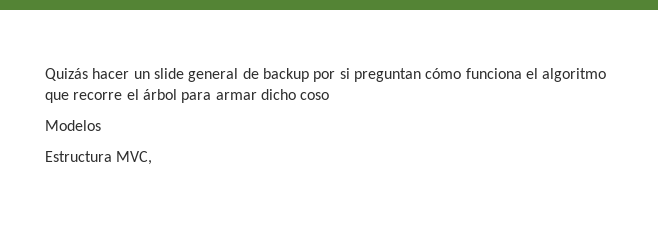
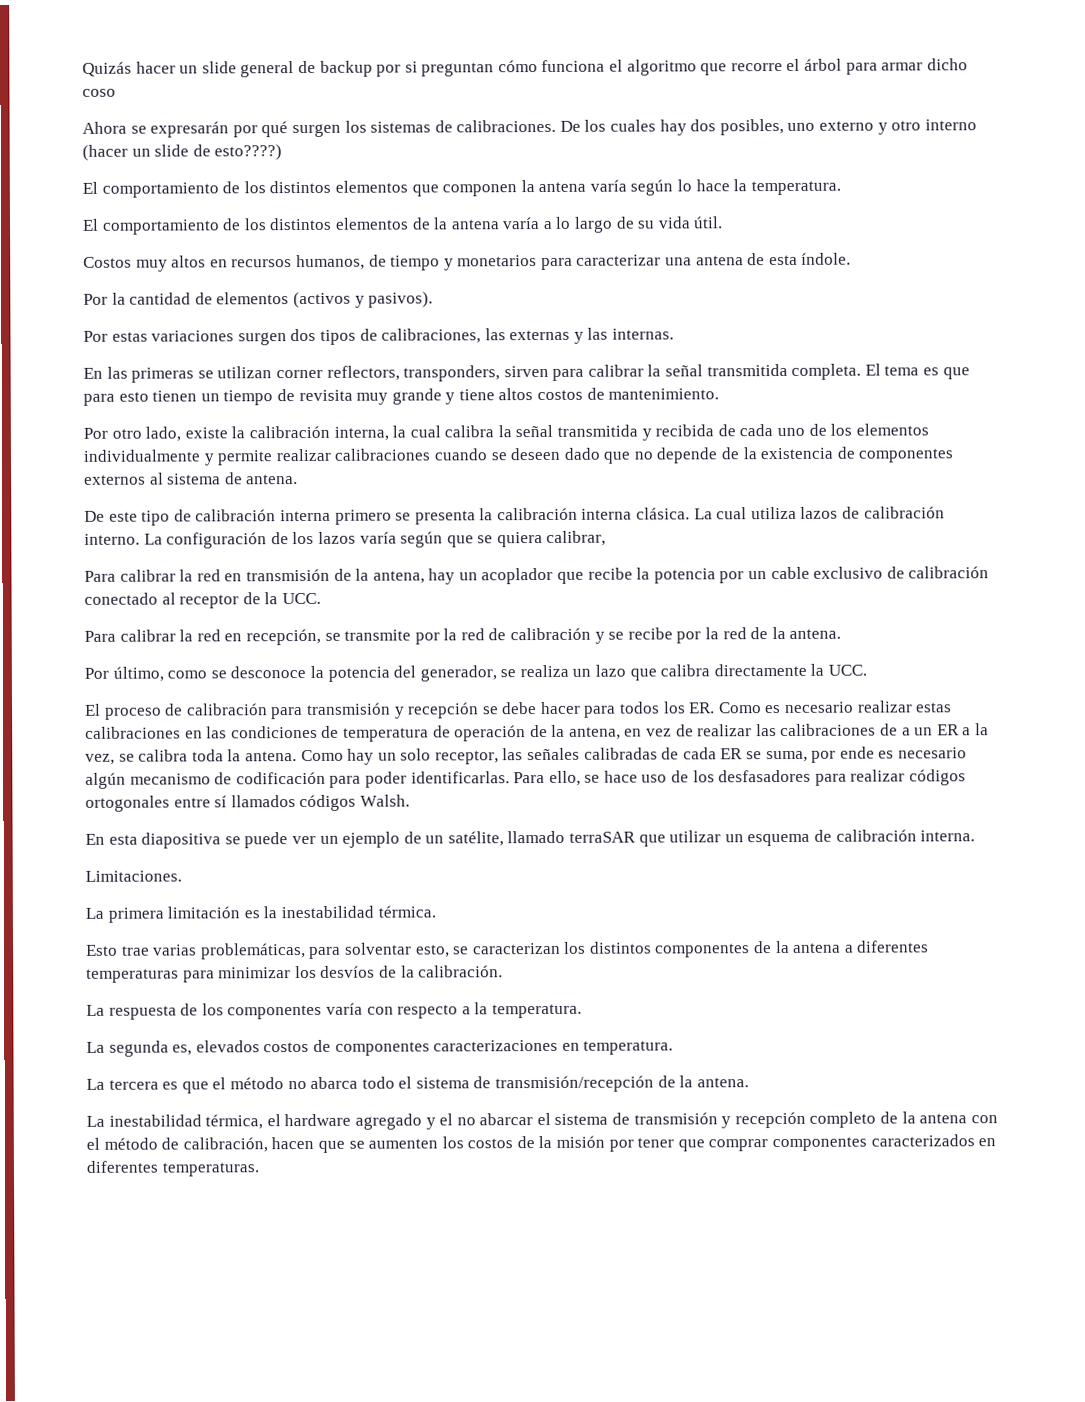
[45,120,101,131] [45,151,153,165] Modelos // Estructura MVC, -> [82,118,977,138] [82,144,283,161] [82,179,841,198] [82,216,724,235] [83,252,852,272] [83,291,434,309] [83,327,675,346] [83,363,970,383] [83,387,720,406] [83,423,929,442] [83,446,955,466] [84,472,299,485] [84,506,945,526] [84,530,607,549] [84,566,990,585] [84,592,321,609] [84,626,842,646] [84,663,868,682] [85,700,953,720] [85,723,989,742] [85,746,967,765] [85,769,967,789] [85,794,410,812] [85,829,976,849] [85,870,182,882] [85,905,436,923] [86,940,930,960] [86,965,504,983] [86,1002,582,1020] [86,1039,674,1057] [86,1075,749,1094] [86,1111,998,1130] [86,1134,997,1153] [86,1160,259,1177] Ahora se expresarán por qué surgen los sistemas de calibraciones. De los cuales hay dos posibles, uno externo y otro interno (hacer un slide de esto????) // El comportamiento de los distintos elementos que componen la antena varía según lo hace la temperatura. // El comportamiento de los distintos elementos de la antena varía a lo largo de su vida útil. // Costos muy altos en recursos humanos, de tiempo y monetarios para caracterizar una antena de esta índole. // Por la cantidad de elementos (activos y pasivos). // Por estas variaciones surgen dos tipos de calibraciones, las externas y las internas. // En las primeras se utilizan corner reflectors, transponders, sirven para calibrar la señal transmitida completa. El tema es que para esto tienen un tiempo de revisita muy grande y tiene altos costos de mantenimiento. // Por otro lado, existe la calibración interna, la cual calibra la señal transmitida y recibida de cada uno de los elementos individualmente y permite realizar calibraciones cuando se deseen dado que no depende de la existencia de componentes externos al sistema de antena. // De este tipo de calibración interna primero se presenta la calibración interna clásica. La cual utiliza lazos de calibración interno. La configuración de los lazos varía según que se quiera calibrar, // Para calibrar la red en transmisión de la antena, hay un acoplador que recibe la potencia por un cable exclusivo de calibración conectado al receptor de la UCC. // Para calibrar la red en recepción, se transmite por la red de calibración y se recibe por la red de la antena. // Por último, como se desconoce la potencia del generador, se realiza un lazo que calibra directamente la UCC. // El proceso de calibración para transmisión y recepción se debe hacer para todos los ER. Como es necesario realizar estas calibraciones en las condiciones de temperatura de operación de la antena, en vez de realizar las calibraciones de a un ER a la vez, se calibra toda la antena. Como hay un solo receptor, las señales calibradas de cada ER se suma, por ende es necesario algún mecanismo de codificación para poder identificarlas. Para ello, se hace uso de los desfasadores para realizar códigos ortogonales entre sí llamados códigos Walsh. // En esta diapositiva se puede ver un ejemplo de un satélite, llamado terraSAR que utilizar un esquema de calibración interna. // Limitaciones. // La primera limitación es la inestabilidad térmica. // Esto trae varias problemáticas, para solventar esto, se caracterizan los distintos componentes de la antena a diferentes temperaturas para minimizar los desvíos de la calibración. // La respuesta de los componentes varía con respecto a la temperatura. // La segunda es, elevados costos de componentes caracterizaciones en temperatura. // La tercera es que el método no abarca todo el sistema de transmisión/recepción de la antena. // La inestabilidad térmica, el hardware agregado y el no abarcar el sistema de transmisión y recepción completo de la antena con el método de calibración, hacen que se aumenten los costos de la misión por tener que comprar componentes caracterizados en diferentes temperaturas.

